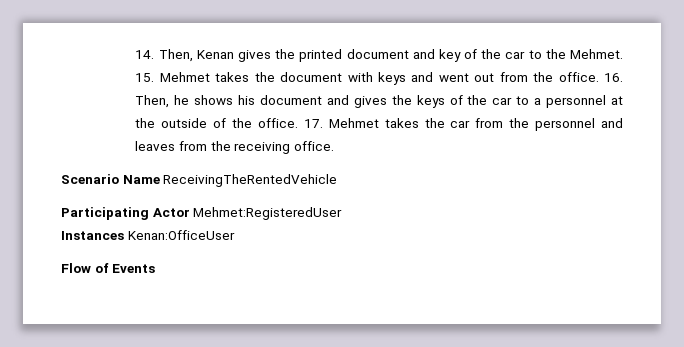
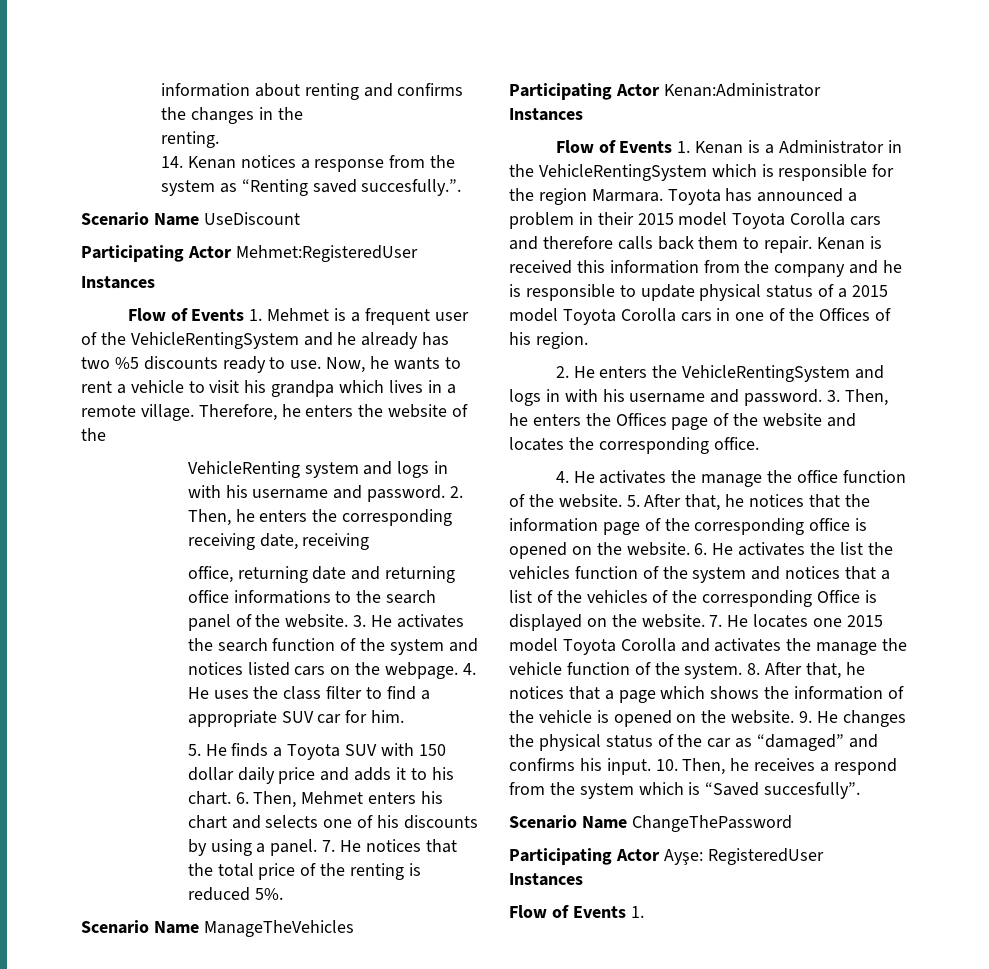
[135,49,624,62] [135,72,623,85] [135,95,623,108] [135,118,624,131] [135,141,335,154] [61,174,338,187] 14. Then, Kenan gives the printed document and key of the car to the Mehmet. 15. Mehmet takes the document with keys and went out from the office. 16. Then, he shows his document and gives the keys of the car to a personnel at the outside of the office. 17. Mehmet takes the car from the personnel and leaves from the receiving office. // Scenario Name ReceivingTheRentedVehicle -> [160,83,464,100] [160,107,303,124] [160,131,219,148] [160,155,456,172] [160,179,462,196] [81,212,300,226] information about renting and confirms the changes in the // renting. // 14. Kenan notices a response from the system as “Renting saved succesfully.”. // Scenario Name UseDiscount
[127,230,235,240] [61,263,156,273] Kenan:OfficeUser // Flow of Events -> [127,308,469,325] [81,332,450,349] [81,356,461,373] [81,380,456,397] [81,404,469,421] [81,428,106,441] [187,461,449,478] [187,485,463,502] [187,509,453,526] [187,533,370,550] [187,566,456,583] [187,590,437,604] [187,614,464,631] [187,638,478,655] [187,662,476,679] [187,686,430,700] [187,710,405,727] [187,743,446,760] [187,767,454,784] [187,791,443,808] [187,815,478,829] [187,839,457,856] [187,863,421,880] [187,887,283,901] [81,920,354,937] [509,83,821,100] [509,108,583,121] [555,140,902,154] [509,164,895,181] [509,188,858,205] [509,212,882,229] [509,236,882,253] [509,260,903,277] [509,284,888,301] [509,308,891,325] [509,332,588,349] [555,365,884,382] [509,389,888,406] [509,413,856,430] [509,437,759,454] [555,470,906,487] [509,494,870,511] [509,518,868,535] [509,542,893,559] [509,566,890,583] [509,590,877,607] [509,614,883,631] [509,638,908,655] [509,662,865,679] [509,686,904,703] [509,710,906,727] [509,734,878,751] [509,758,897,775] [509,782,861,799] [509,815,792,832] [509,848,824,865] [509,873,583,886] [509,905,644,918] // Flow of Events 1. Mehmet is a frequent user of the VehicleRentingSystem and he already has two %5 discounts ready to use. Now, he wants to rent a vehicle to visit his grandpa which lives in a remote village. Therefore, he enters the website of the // VehicleRenting system and logs in with his username and password. 2. Then, he enters the corresponding receiving date, receiving // office, returning date and returning office informations to the search panel of the website. 3. He activates the search function of the system and notices listed cars on the webpage. 4. He uses the class filter to find a appropriate SUV car for him. // 5. He finds a Toyota SUV with 150 dollar daily price and adds it to his chart. 6. Then, Mehmet enters his chart and selects one of his discounts by using a panel. 7. He notices that the total price of the renting is reduced 5%. // Scenario Name ManageTheVehicles // Participating Actor Kenan:Administrator // Instances // Flow of Events 1. Kenan is a Administrator in the VehicleRentingSystem which is responsible for the region Marmara. Toyota has announced a problem in their 2015 model Toyota Corolla cars and therefore calls back them to repair. Kenan is received this information from the company and he is responsible to update physical status of a 2015 model Toyota Corolla cars in one of the Offices of his region. // 2. He enters the VehicleRentingSystem and logs in with his username and password. 3. Then, he enters the Offices page of the website and locates the corresponding office. // 4. He activates the manage the office function of the website. 5. After that, he notices that the information page of the corresponding office is opened on the website. 6. He activates the list the vehicles function of the system and notices that a list of the vehicles of the corresponding Office is displayed on the website. 7. He locates one 2015 model Toyota Corolla and activates the manage the vehicle function of the system. 8. After that, he notices that a page which shows the information of the vehicle is opened on the website. 9. He changes the physical status of the car as “damaged” and confirms his input. 10. Then, he receives a respond from the system which is “Saved succesfully”. // Scenario Name ChangeThePassword // Participating Actor Ayşe: RegisteredUser // Instances // Flow of Events 1.

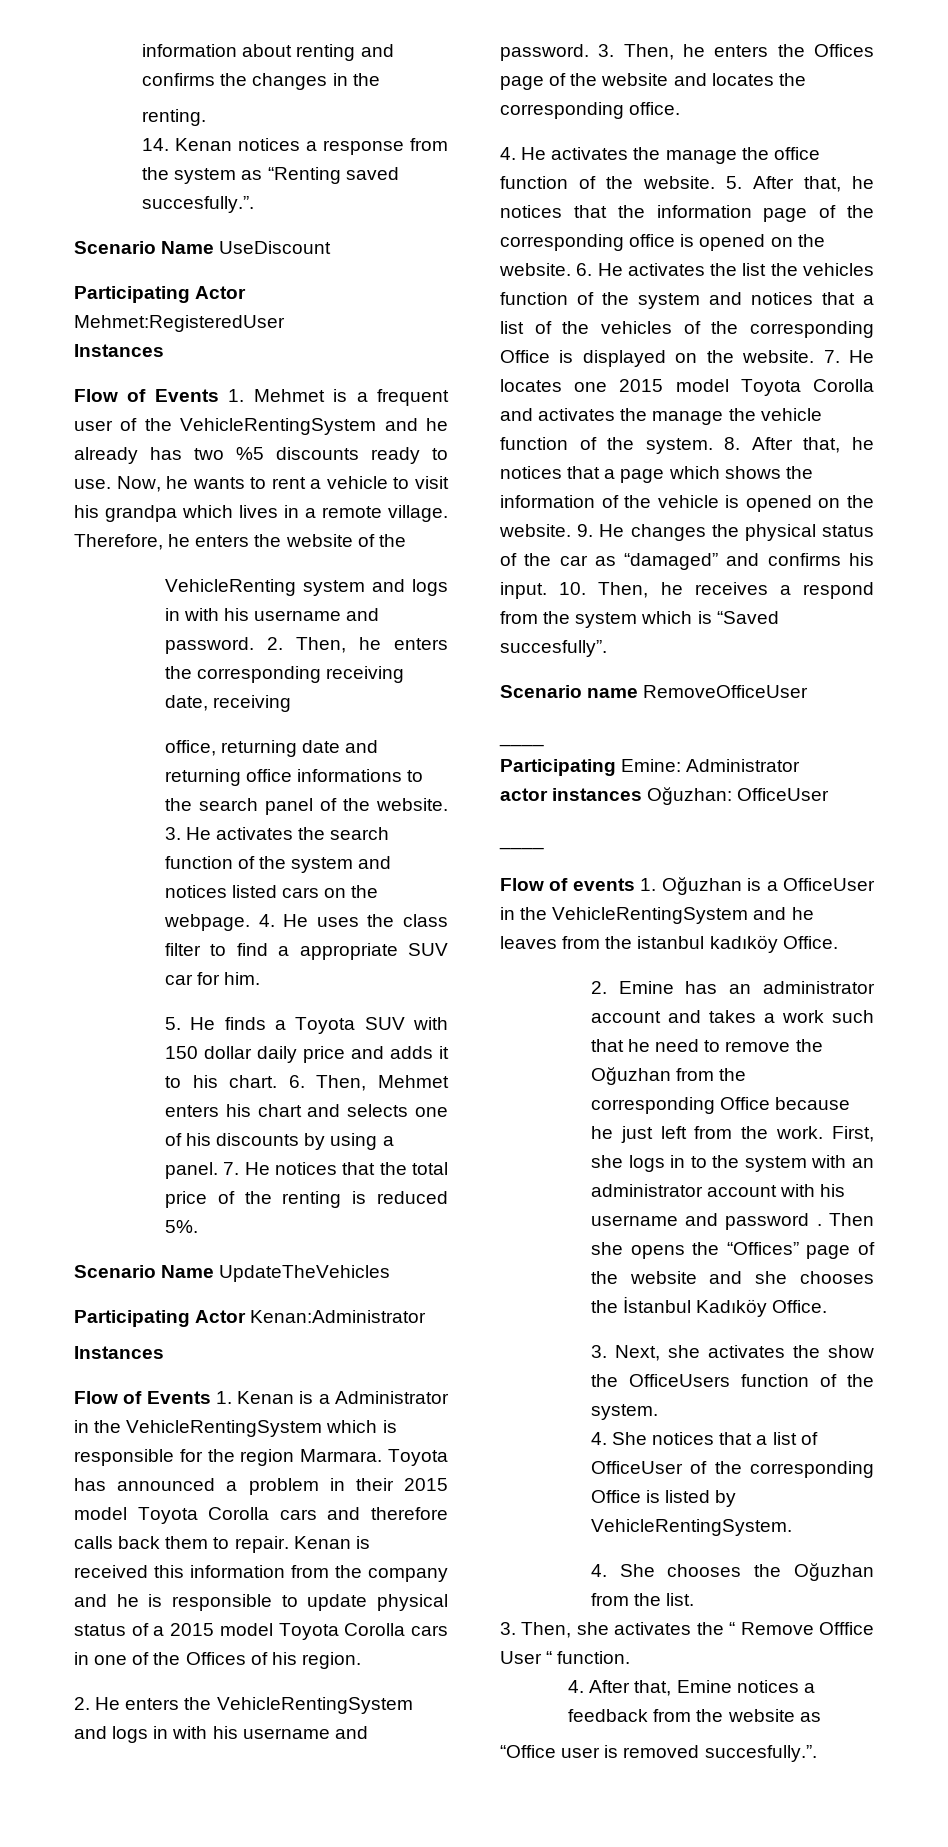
[203,920,354,937] ManageTheVehicles -> [219,1265,391,1282] UpdateTheVehicles
[581,815,792,832] [509,848,824,865] [509,873,583,886] [509,905,644,918] Name ChangeThePassword // Participating Actor Ayşe: RegisteredUser // Instances // Flow of Events 1. -> [587,685,809,698] [499,743,544,747] [500,759,801,776] [500,787,830,805] [499,846,544,850] [500,877,876,895] [500,907,814,924] [500,935,838,953] [590,981,875,994] [590,1010,874,1023] [590,1039,823,1052] [590,1067,747,1085] [590,1097,851,1114] [590,1126,874,1143] [590,1155,874,1172] [590,1184,846,1197] [590,1213,875,1230] [590,1242,875,1259] [590,1271,874,1284] [590,1296,828,1317] [590,1345,874,1361] [590,1374,875,1387] [590,1404,658,1420] [590,1432,818,1445] [590,1461,874,1478] [590,1490,737,1507] [590,1519,792,1536] [590,1563,874,1581] [590,1593,695,1606] [500,1622,874,1638] [500,1651,631,1664] [568,1680,815,1696] [568,1709,821,1722] [500,1745,817,1762] name RemoveOfficeUser // ____ // Participating Emine: Administrator // actor instances Oğuzhan: OfficeUser // ____ // Flow of events 1. Oğuzhan is a OfficeUser in the VehicleRentingSystem and he leaves from the istanbul kadıköy Office. // 2. Emine has an administrator account and takes a work such that he need to remove the Oğuzhan from the corresponding Office because he just left from the work. First, she logs in to the system with an administrator account with his username and password . Then she opens the “Offices” page of the website and she chooses the İstanbul Kadıköy Office. // 3. Next, she activates the show the OfficeUsers function of the system. // 4. She notices that a list of OfficeUser of the corresponding Office is listed by VehicleRentingSystem. // 4. She chooses the Oğuzhan from the list. // 3. Then, she activates the “ Remove Offfice User “ function. // 4. After that, Emine notices a feedback from the website as // “Office user is removed succesfully.”.

